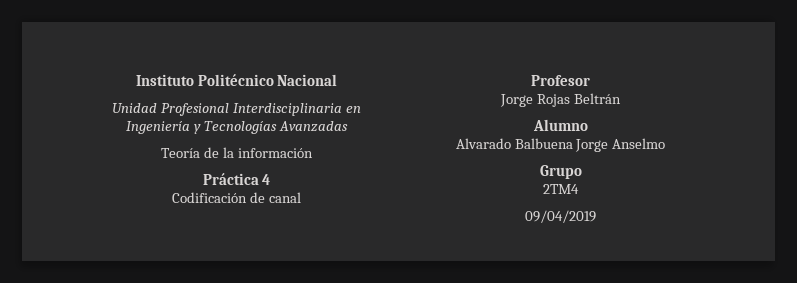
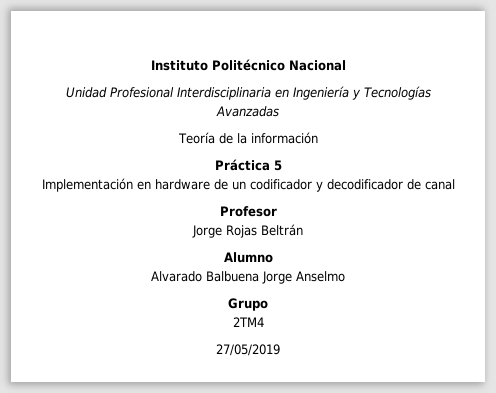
[262,174,271,185] [172,192,248,203] 4 // Codificación -> [273,160,282,171] [41,178,403,192] 5 // Implementación en hardware de un codificador y decodificador
[525,210,596,223] 09/04/2019 -> [216,344,280,356] 27/05/2019

